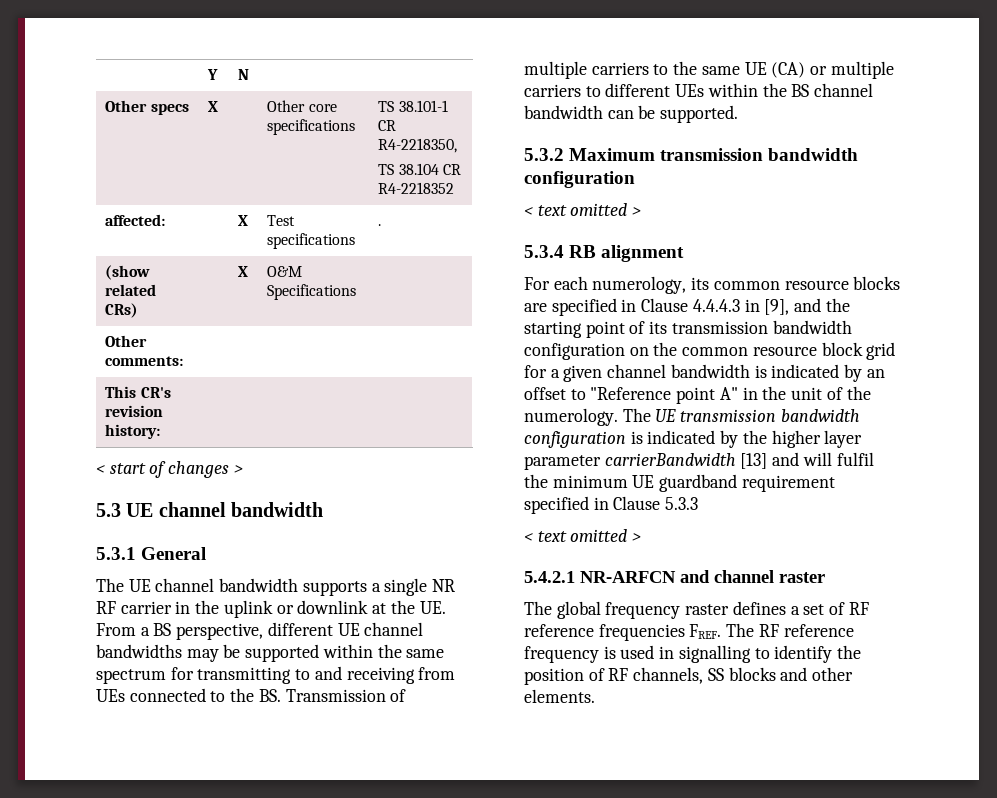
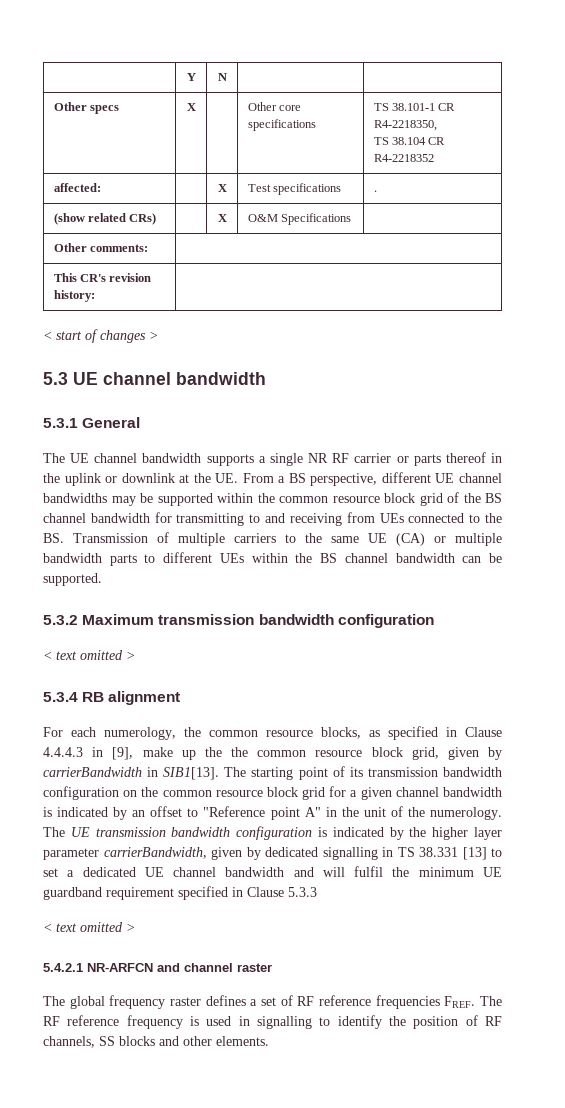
(172, 607) none -> [396,452,486,466] or parts thereof
[406,649,445,658] [96,669,166,684] same spectrum -> [279,492,502,506] [43,513,150,523] common resource block grid of the BS channel bandwidth
[524,84,581,97] carriers -> [43,553,137,566] bandwidth parts
[691,276,901,290] [524,303,547,312] its common resource blocks are -> [184,727,380,739] the common resource blocks, as
[794,298,850,312] and the -> [142,747,503,760] [43,767,247,780] make up the the common resource block grid, given by carrierBandwidth in SIB1[13]. The
[604,453,768,469] carrierBandwidth [13] -> [103,847,502,860] [43,867,285,877] carrierBandwidth, given by dedicated signalling in TS 38.331 [13] to set a dedicated UE channel bandwidth

